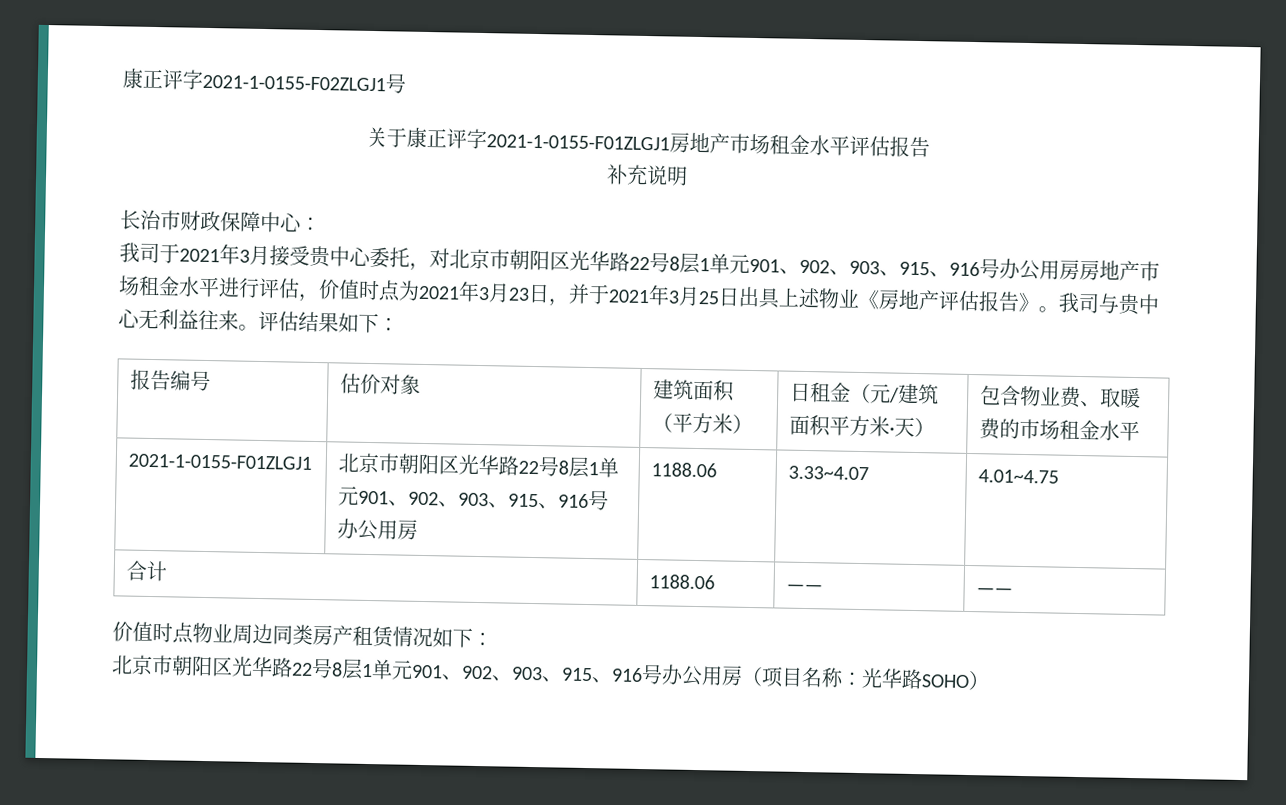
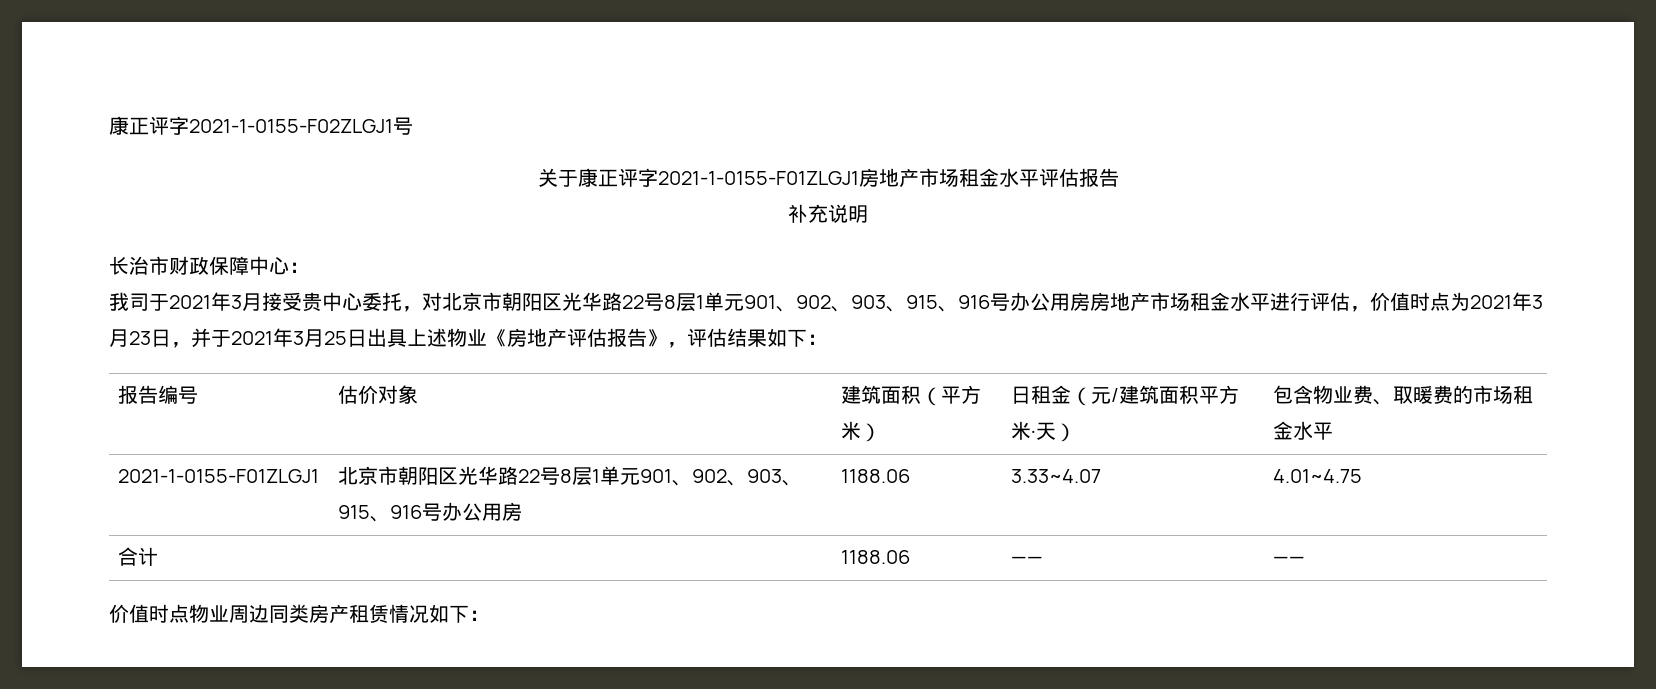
[1038,292,1160,316] [118,308,259,331] 。我司与贵中心无利益往来。 -> [667,342,687,348] ，
[111,654,990,691] // 北京市朝阳区光华路22号8层1单元901、902、903、915、916号办公用房（项目名称：光华路SOHO） -> (489, 615) none

